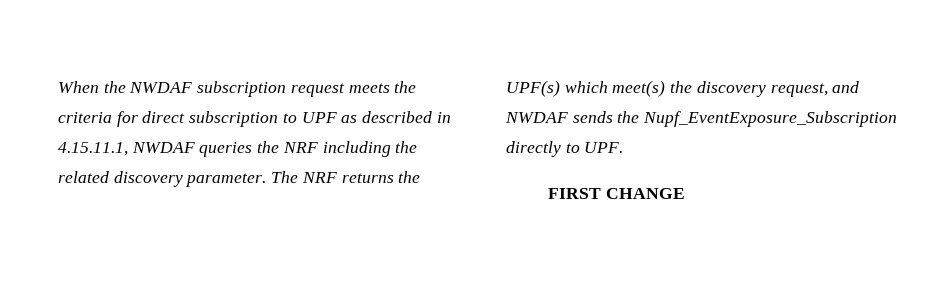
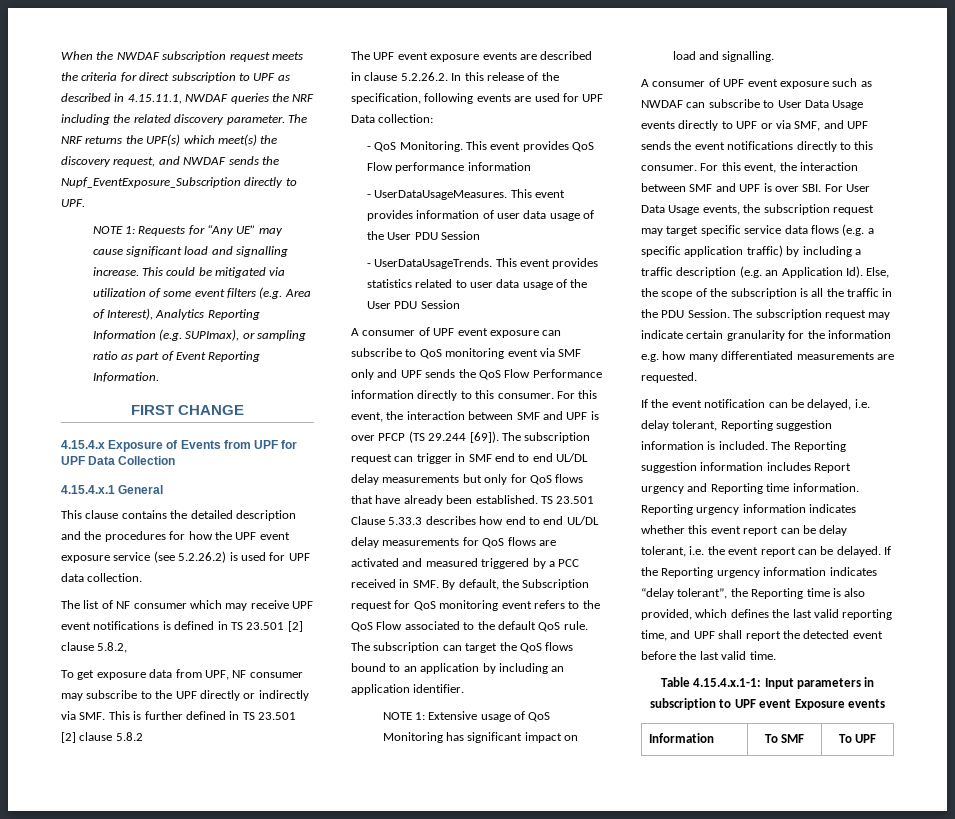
[548,188,686,199] FIRST CHANGE -> [92,225,283,236] [92,246,289,257] [92,267,286,278] [92,287,311,299] [92,308,260,320] [92,329,307,341] [92,351,261,362] [92,372,159,382] [130,405,245,415] [61,440,298,452] [61,456,176,465] [61,485,164,494] [61,510,296,521] [61,531,290,542] [61,551,310,563] [61,573,143,582] [61,600,313,611] [61,621,303,632] [61,642,128,653] [61,669,303,680] [61,690,309,701] [61,711,296,720] [61,732,143,743] [351,51,593,62] [351,72,559,81] [351,93,604,104] [351,114,434,123] [366,141,595,152] [366,162,531,173] [366,189,565,200] [366,210,595,221] [366,231,480,240] [366,258,599,269] [366,279,588,290] [366,300,460,309] [351,327,562,338] [351,348,582,359] [351,369,602,380] [351,390,598,401] [351,411,599,422] [351,431,591,443] [351,453,588,464] [351,474,584,485] [351,495,595,506] [351,516,599,525] [351,537,556,548] [351,558,580,569] [351,579,590,590] [351,600,600,611] [351,621,588,632] [351,642,574,653] [351,663,565,674] [351,684,465,695] [382,711,551,722] [382,732,579,743] [672,51,775,62] [641,78,872,89] [641,99,864,110] [641,120,868,131] [641,141,874,152] [641,162,858,173] [641,183,870,192] [641,204,874,215] [641,224,874,236] [641,245,861,257] [641,266,890,278] [641,288,893,299] [641,309,891,320] [641,330,891,341] [641,351,894,362] [641,372,697,383] [641,399,870,410] [641,420,833,431] [641,441,846,452] [641,462,852,473] [641,483,859,494] [641,504,857,515] [641,525,848,536] [641,546,891,557] [641,567,877,578] [641,588,866,599] [641,609,893,620] [641,630,883,641] [641,651,776,660] [660,677,875,689] [650,698,885,710] [649,733,715,743] [764,734,805,743] [838,734,877,743] NOTE 1: Requests for “Any UE” may cause significant load and signalling increase. This could be mitigated via utilization of some event filters (e.g. Area of Interest), Analytics Reporting Information (e.g. SUPImax), or sampling ratio as part of Event Reporting Information. // FIRST CHANGE // 4.15.4.x Exposure of Events from UPF for UPF Data Collection // 4.15.4.x.1 General // This clause contains the detailed description and the procedures for how the UPF event exposure service (see 5.2.26.2) is used for UPF data collection. // The list of NF consumer which may receive UPF event notifications is defined in TS 23.501 [2] clause 5.8.2, // To get exposure data from UPF, NF consumer may subscribe to the UPF directly or indirectly via SMF. This is further defined in TS 23.501 [2] clause 5.8.2 // The UPF event exposure events are described in clause 5.2.26.2. In this release of the specification, following events are used for UPF Data collection: // - QoS Monitoring. This event provides QoS Flow performance information // - UserDataUsageMeasures. This event provides information of user data usage of the User PDU Session // - UserDataUsageTrends. This event provides statistics related to user data usage of the User PDU Session // A consumer of UPF event exposure can subscribe to QoS monitoring event via SMF only and UPF sends the QoS Flow Performance information directly to this consumer. For this event, the interaction between SMF and UPF is over PFCP (TS 29.244 [69]). The subscription request can trigger in SMF end to end UL/DL delay measurements but only for QoS flows that have already been established. TS 23.501 Clause 5.33.3 describes how end to end UL/DL delay measurements for QoS flows are activated and measured triggered by a PCC received in SMF. By default, the Subscription request for QoS monitoring event refers to the QoS Flow associated to the default QoS rule. The subscription can target the QoS flows bound to an application by including an application identifier. // NOTE 1: Extensive usage of QoS Monitoring has significant impact on load and signalling. // A consumer of UPF event exposure such as NWDAF can subscribe to User Data Usage events directly to UPF or via SMF, and UPF sends the event notifications directly to this consumer. For this event, the interaction between SMF and UPF is over SBI. For User Data Usage events, the subscription request may target specific service data flows (e.g. a specific application traffic) by including a traffic description (e.g. an Application Id). Else, the scope of the subscription is all the traffic in the PDU Session. The subscription request may indicate certain granularity for the information e.g. how many differentiated measurements are requested. // If the event notification can be delayed, i.e. delay tolerant, Reporting suggestion information is included. The Reporting suggestion information includes Report urgency and Reporting time information. Reporting urgency information indicates whether this event report can be delay tolerant, i.e. the event report can be delayed. If the Reporting urgency information indicates “delay tolerant”, the Reporting time is also provided, which defines the last valid reporting time, and UPF shall report the detected event before the last valid time. // Table 4.15.4.x.1-1: Input parameters in subscription to UPF event Exposure events // Information | To SMF | To UPF

